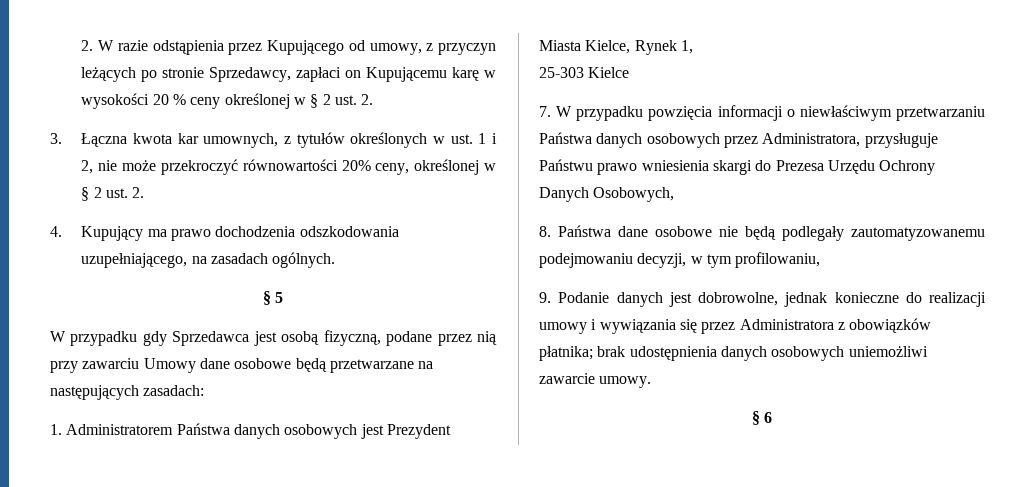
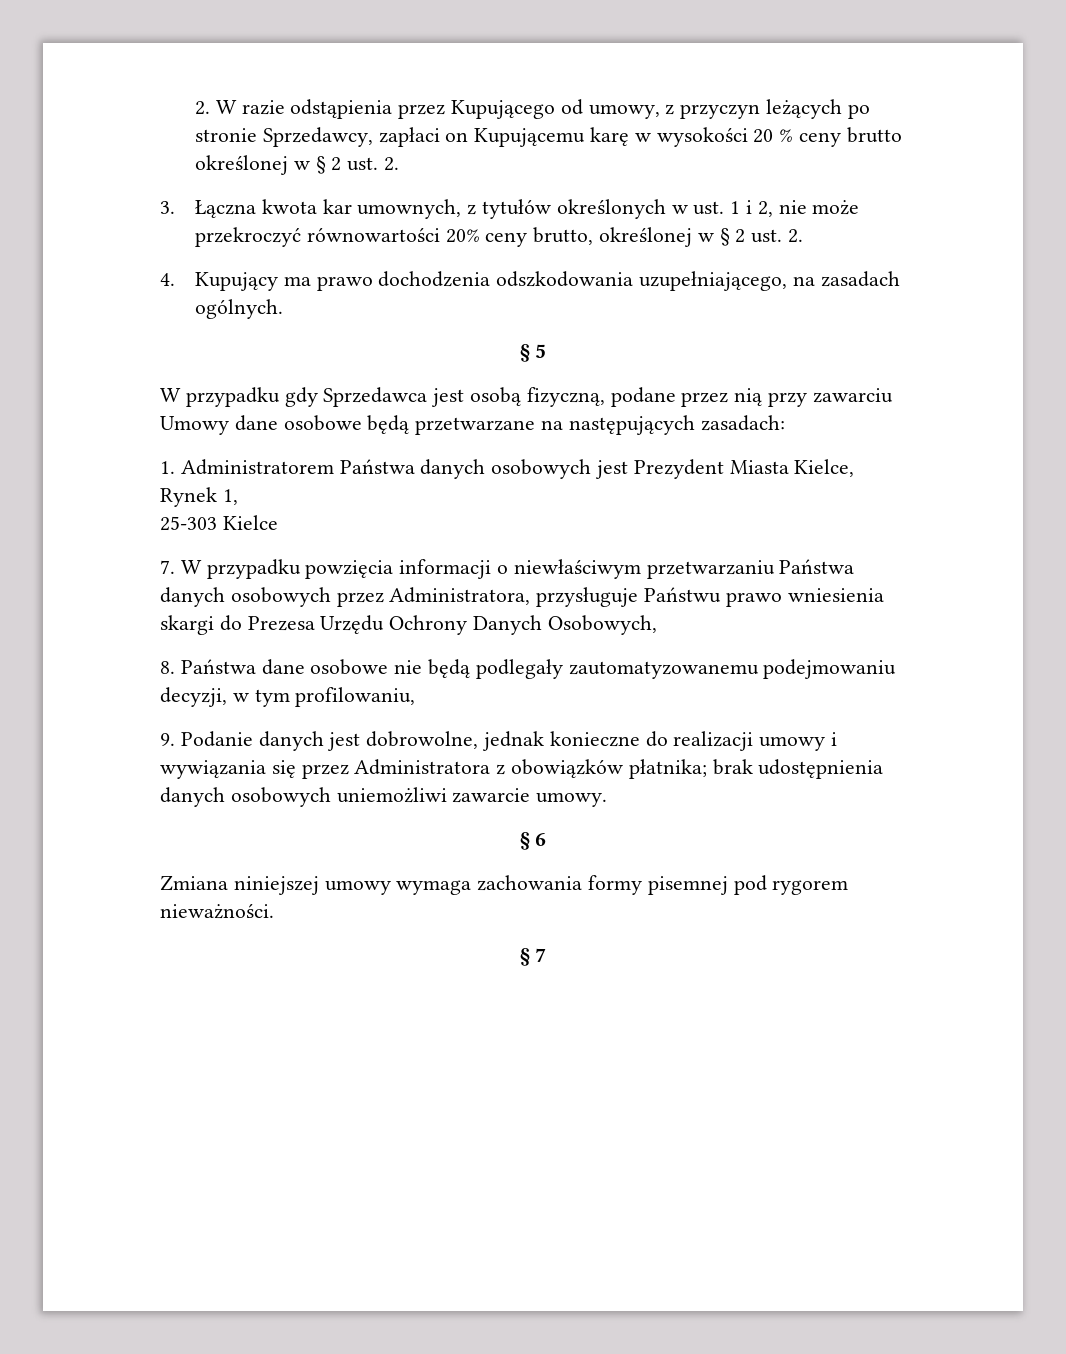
(221, 103) none -> [846,127,902,143] brutto
[375,163,410,175] ceny, -> [485,227,594,247] ceny brutto,
(773, 417) none -> [160,875,849,895] [160,903,274,919] [519,948,547,966] // Zmiana niniejszej umowy wymaga zachowania formy pisemnej pod rygorem nieważności. // § 7

